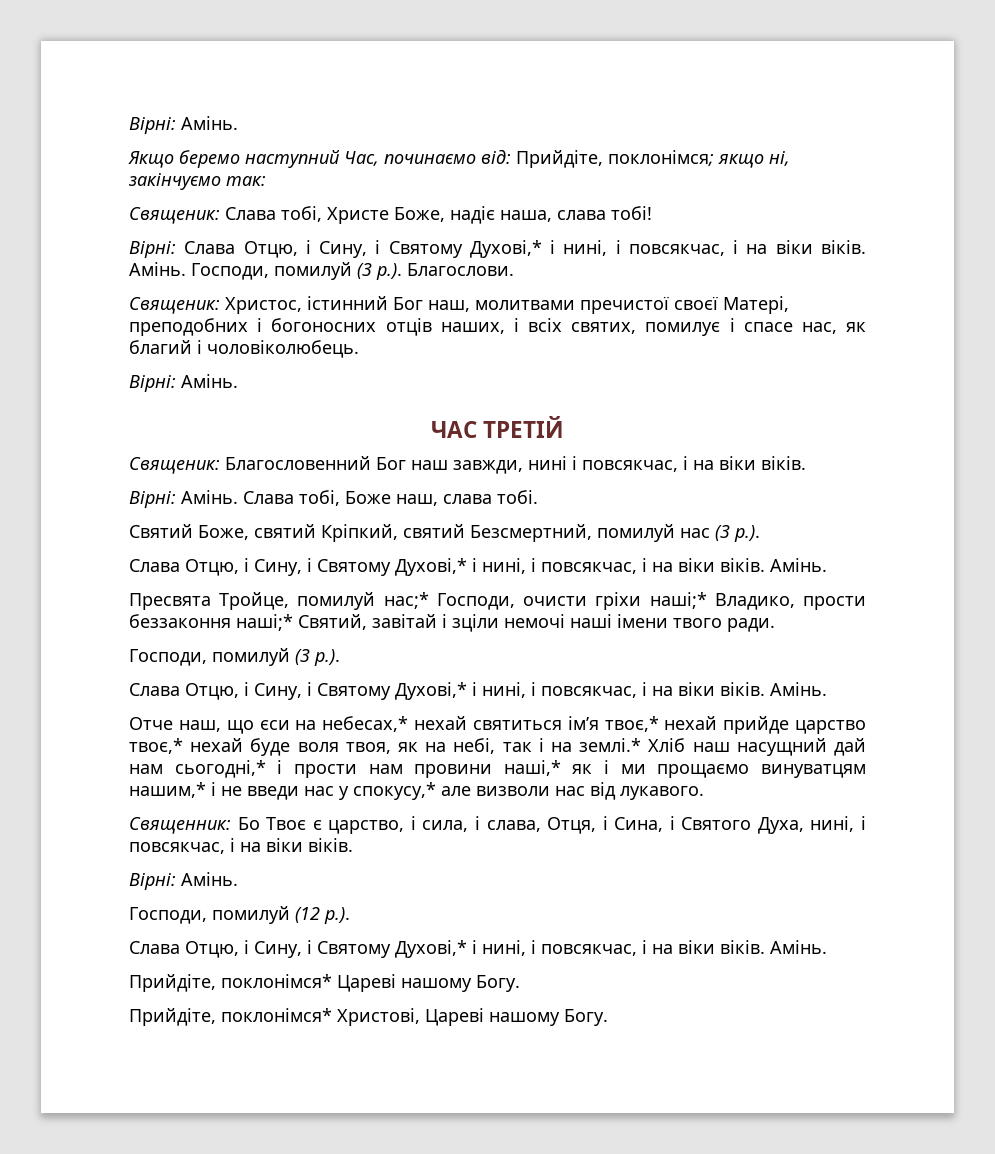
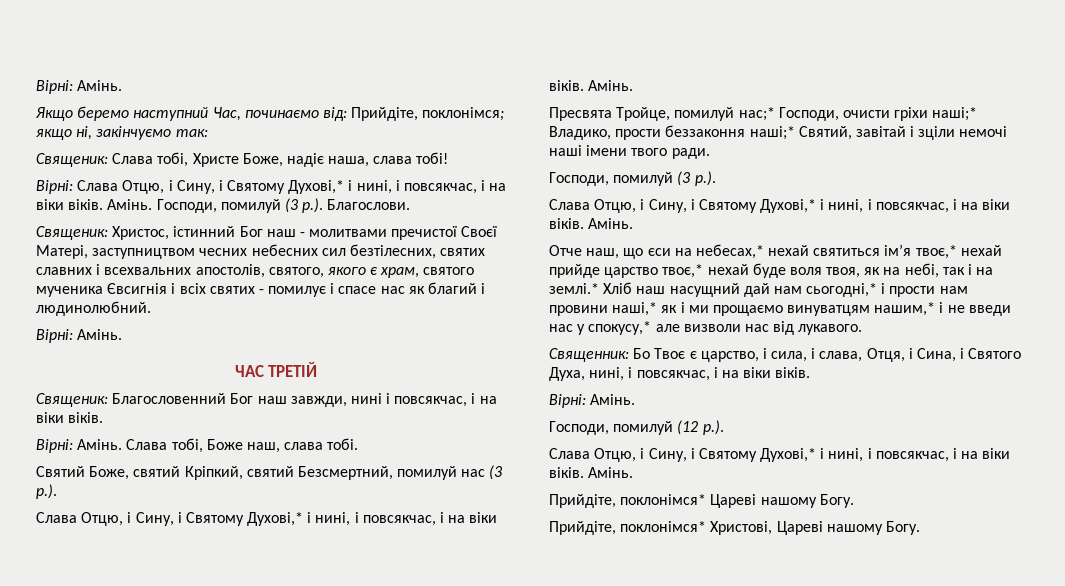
[428,296,789,314] [129,318,637,336] наш, молитвами пречистої своєї Матері, преподобних і богоносних отців наших, і всіх святих, -> [266,226,498,240] [36,244,486,259] [36,264,475,278] [36,283,264,297] наш - молитвами пречистої Своєї Матері, заступництвом чесних небесних сил безтілесних, святих славних і всехвальних апостолів, святого, якого є храм, святого мученика Євсигнія і всіх святих -
[801,322,837,334] нас, -> [380,286,405,294] нас
[207,340,359,358] чоловіколюбець. -> [36,301,151,316] людинолюбний.

